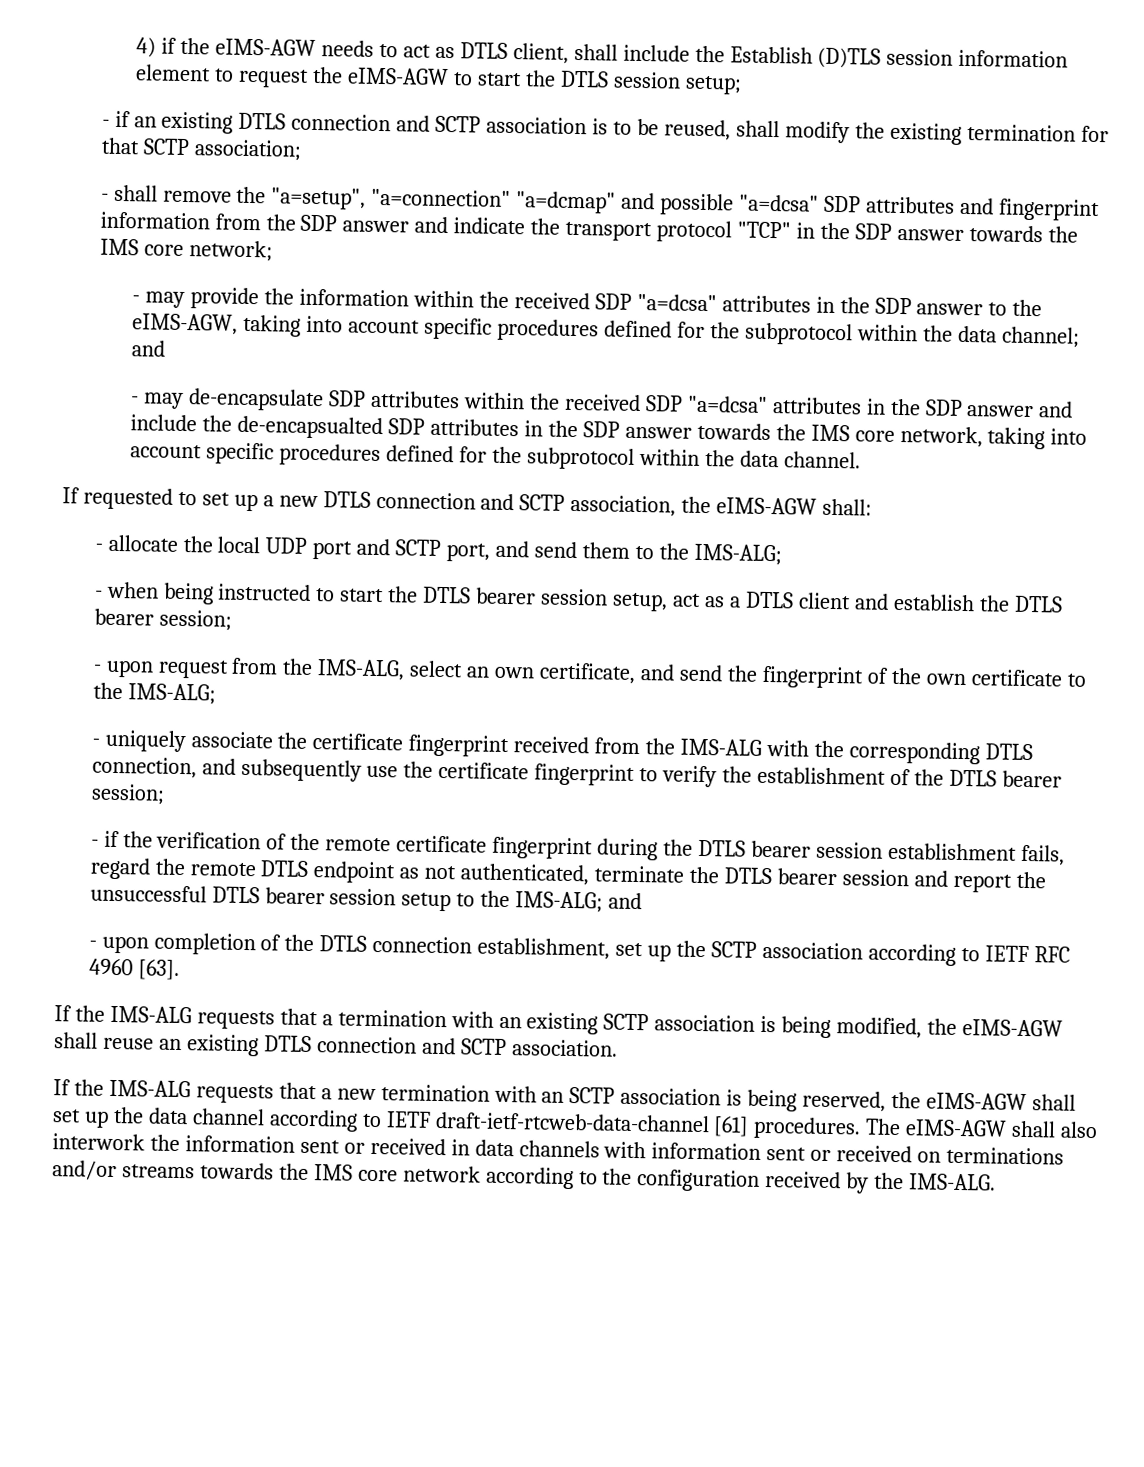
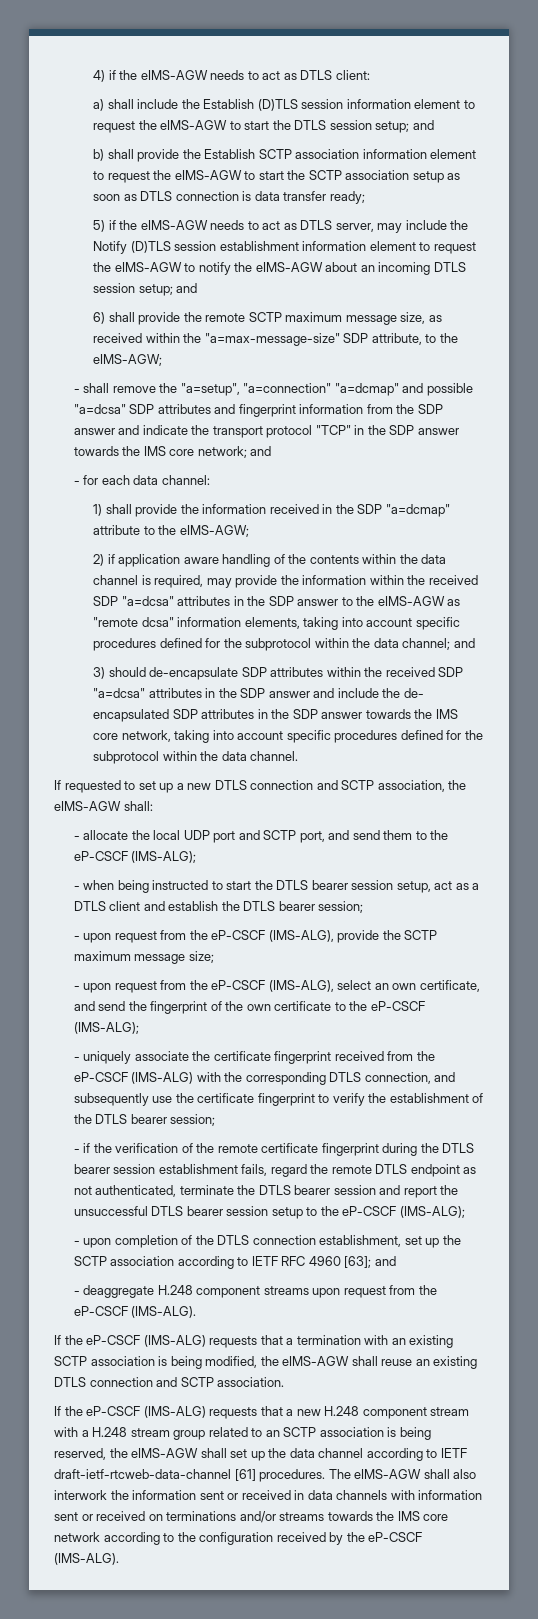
[512,43,569,64] client, -> [335,70,370,80] [93,99,105,111] client: // a)
[101,110,1109,145] [100,137,302,161] // - if an existing DTLS connection and SCTP association is to be reused, shall modify the existing termination for that SCTP association; -> [412,120,434,130] [93,149,477,162] [93,170,461,183] [93,191,365,204] [93,220,469,233] [93,241,476,254] [93,262,466,275] [93,283,198,296] [93,312,442,325] [93,333,458,346] [93,354,163,366] and // b) shall provide the Establish SCTP association information element to request the eIMS-AGW to start the SCTP association setup as soon as DTLS connection is data transfer ready; // 5) if the eIMS-AGW needs to act as DTLS server, may include the Notify (D)TLS session establishment information element to request the eIMS-AGW to notify the eIMS-AGW about an incoming DTLS session setup; and // 6) shall provide the remote SCTP maximum message size, as received within the "a=max-message-size" SDP attribute, to the eIMS-AGW;
[132,295,141,303] // - -> [250,446,272,456] [73,475,210,485] [93,504,450,517] [93,525,249,537] [93,554,447,567] [93,575,204,588] and // - for each data channel: // 1) shall provide the information received in the SDP "a=dcmap" attribute to the eIMS-AGW; // 2) if application aware handling of the contents within the data channel is required,
[132,313,239,335] eIMS-AGW, -> [377,596,461,606] [93,617,300,629] eIMS-AGW as "remote dcsa" information elements,
[131,392,185,410] - may -> [93,667,146,679] 3) should
[237,415,384,440] de-encapsualted -> [403,688,424,698] [93,709,170,722] de- encapsulated
[693,543,782,566] IMS-ALG; -> [73,851,197,863] eP-CSCF (IMS-ALG);
[317,659,406,681] IMS-ALG, -> [211,930,438,943] [73,951,214,964] [73,980,334,993] eP-CSCF (IMS-ALG), provide the SCTP maximum message size; // - upon request from the eP-CSCF (IMS-ALG),
[127,683,216,705] IMS-ALG; -> [370,1001,425,1011] [73,1022,139,1034] eP-CSCF (IMS-ALG);
[680,738,763,756] IMS-ALG -> [73,1072,194,1084] eP-CSCF (IMS-ALG)
[515,891,643,913] IMS-ALG; and -> [342,1206,465,1218] eP-CSCF (IMS-ALG);
[137,959,180,980] [54,1005,192,1024] [63]. // If the IMS-ALG -> [344,1256,396,1268] [73,1285,437,1298] [73,1306,197,1318] [54,1335,206,1347] [63]; and // - deaggregate H.248 component streams upon request from the eP-CSCF (IMS-ALG). // If the eP-CSCF (IMS-ALG)
[108,1079,191,1098] IMS-ALG -> [86,1406,206,1418] eP-CSCF (IMS-ALG)
[380,1084,537,1103] termination with -> [324,1406,470,1419] [54,1427,263,1440] H.248 component stream with a H.248 stream group related to
[909,1173,997,1191] IMS-ALG. -> [368,1532,423,1542] [54,1553,119,1565] eP-CSCF (IMS-ALG).

